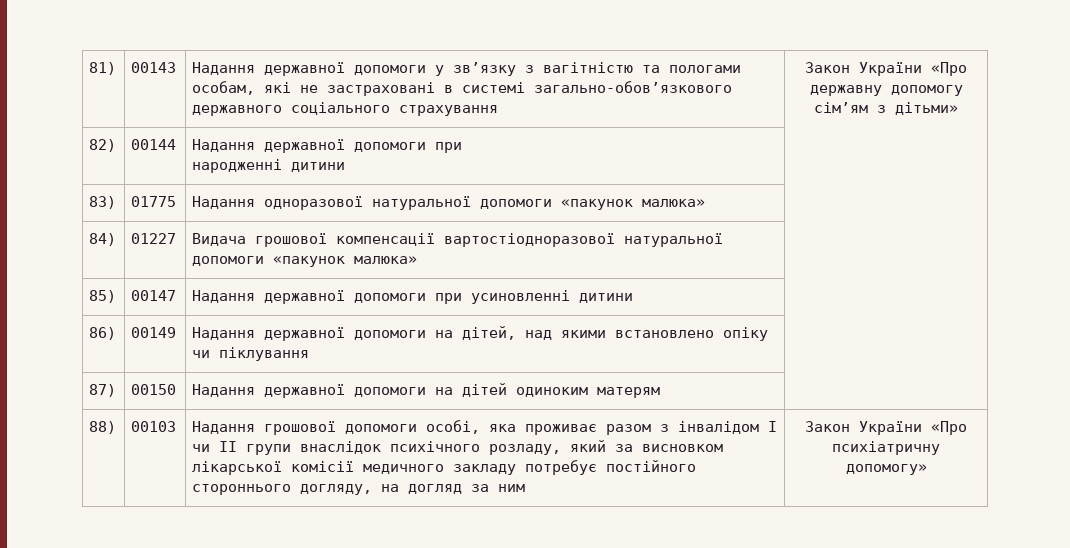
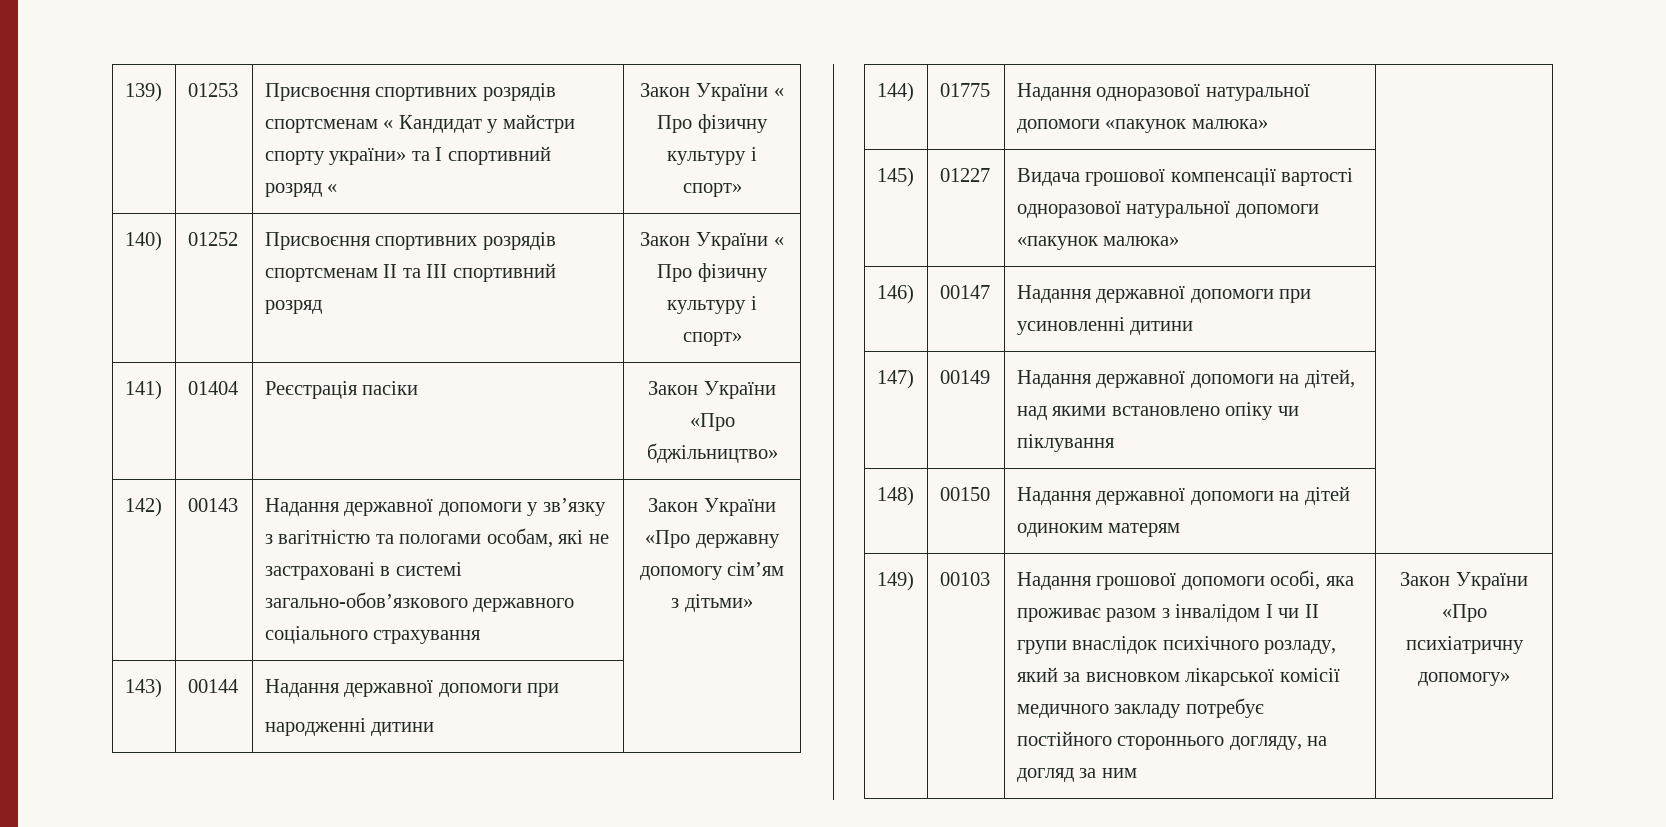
[89,62,117,75] 81) -> [124,82,162,102] [187,83,238,97] [264,83,556,101] [264,114,575,133] [264,146,551,165] [264,183,338,197] [640,83,784,101] [657,114,768,133] [667,147,757,165] [682,183,742,197] [124,231,162,251] [187,232,238,246] [264,232,556,250] [264,263,556,282] [264,300,322,314] [640,232,784,250] [657,263,768,282] [667,296,757,314] [682,332,742,346] [124,380,162,400] [187,381,238,395] [264,381,419,399] [648,381,776,399] [689,413,735,431] [646,443,778,463] [124,497,162,517] 139) | 01253 | Присвоєння спортивних розрядів спортсменам « Кандидат у майстри спорту україни» та І спортивний розряд « | Закон України « Про фізичну культуру і спорт» // 140) | 01252 | Присвоєння спортивних розрядів спортсменам ІІ та ІІІ спортивний розряд | Закон України « Про фізичну культуру і спорт» // 141) | 01404 | Реєстрація пасіки | Закон України «Про бджільництво» // 142)
[89,139,117,152] 82) -> [124,678,162,698] 143)
[89,196,117,209] 83) -> [876,82,914,102] 144)
[89,233,117,246] 84) -> [876,167,914,187] 145)
[444,233,724,247] [192,256,418,267] [89,290,117,303] вартостіодноразової натуральної допомоги «пакунок малюка» | // 85) -> [1281,168,1354,186] [1016,200,1319,218] [1016,236,1180,250] [876,284,914,304] вартості одноразової натуральної допомоги «пакунок малюка» | // 146)
[89,327,117,340] 86) -> [876,369,914,389] 147)
[89,384,117,397] 87) -> [876,486,914,506] 148)
[89,421,117,434] 88) -> [876,571,914,591] 149)

